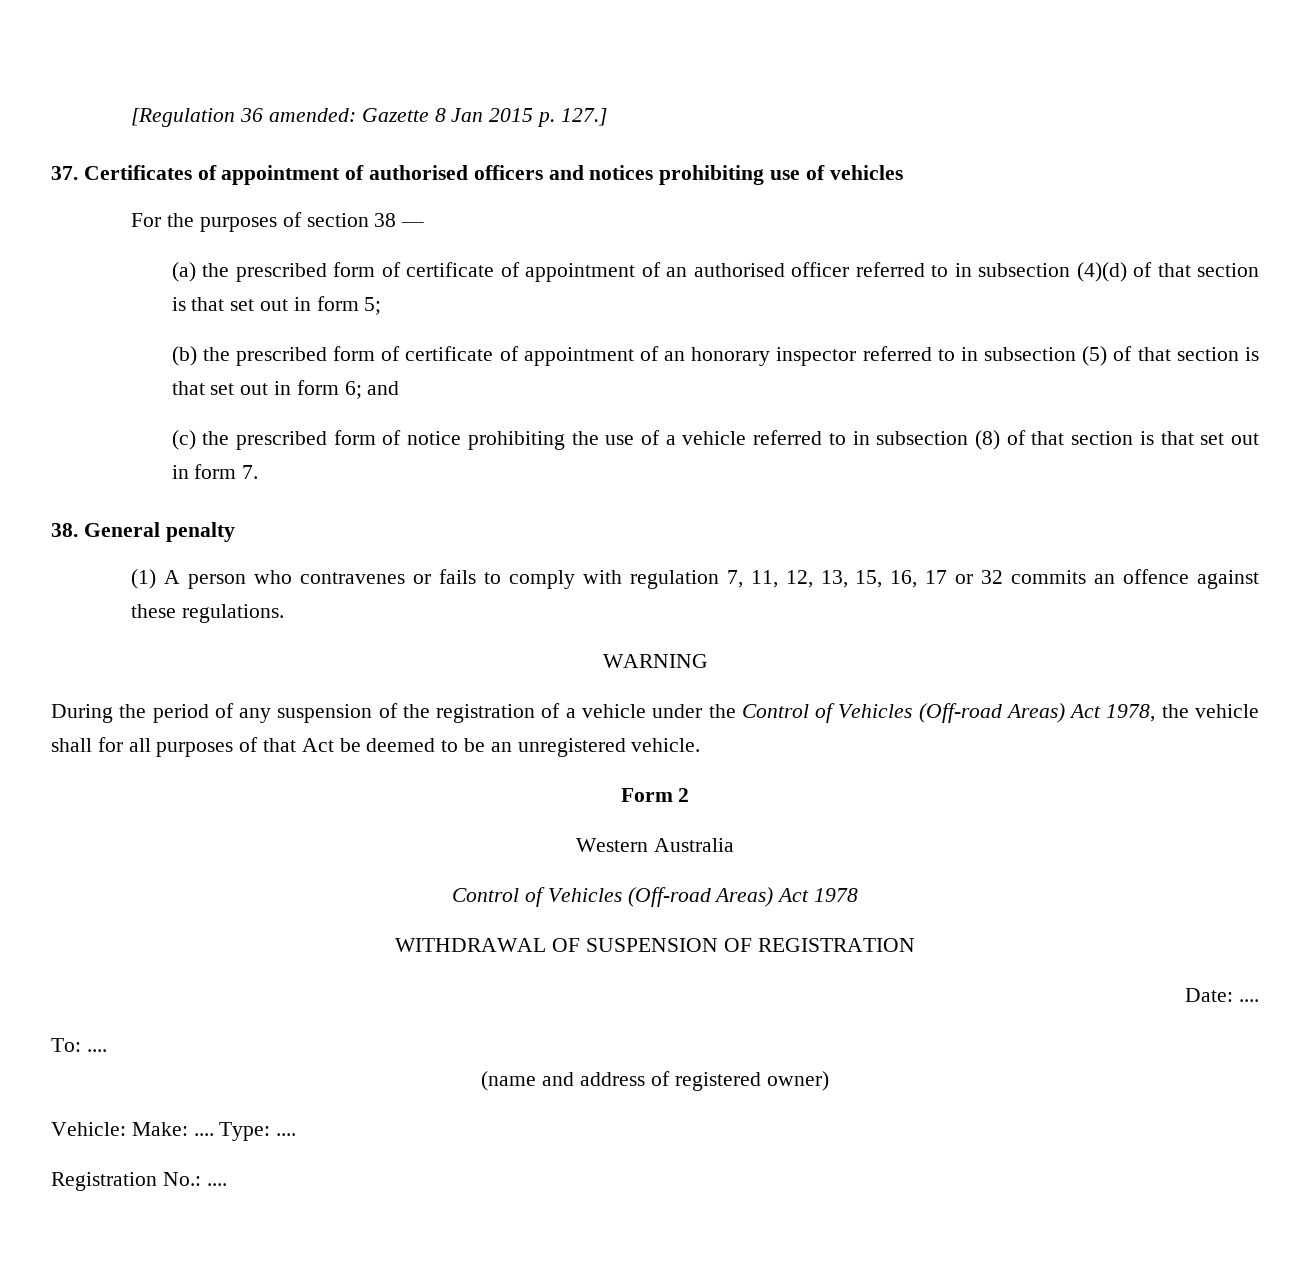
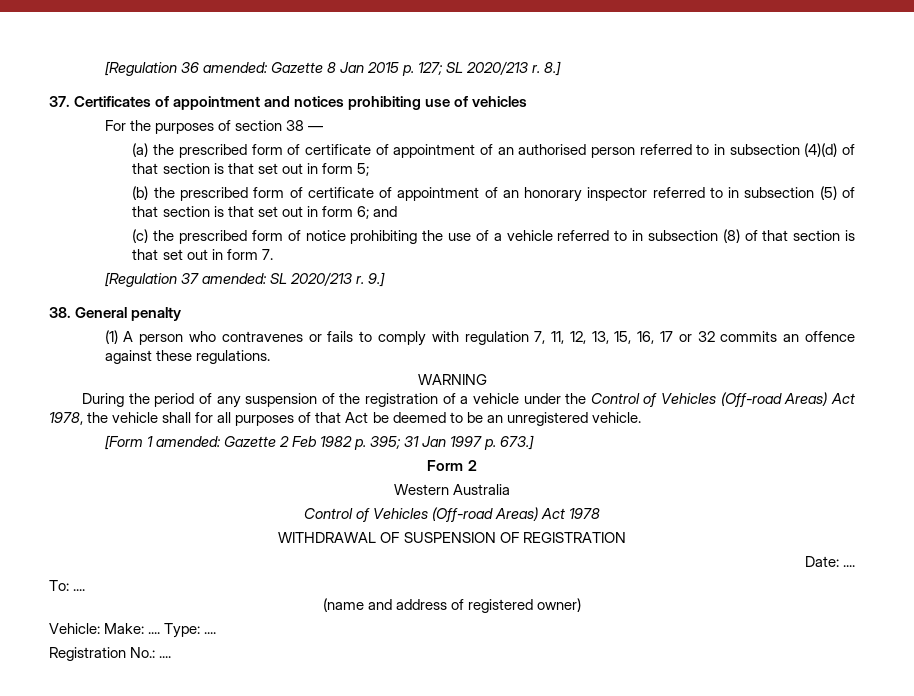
[560,108,607,126] 127.] -> [418,61,562,76] 127; SL 2020/213 r. 8.]
[345,165,543,180] of authorised officers -> (261, 103) none
[791,262,850,277] officer -> [590,147,635,158] person
(259, 472) none -> [104,272,385,287] // [Regulation 37 amended: SL 2020/213 r. 9.]
(701, 745) none -> [104,435,535,450] // [Form 1 amended: Gazette 2 Feb 1982 p. 395; 31 Jan 1997 p. 673.]

